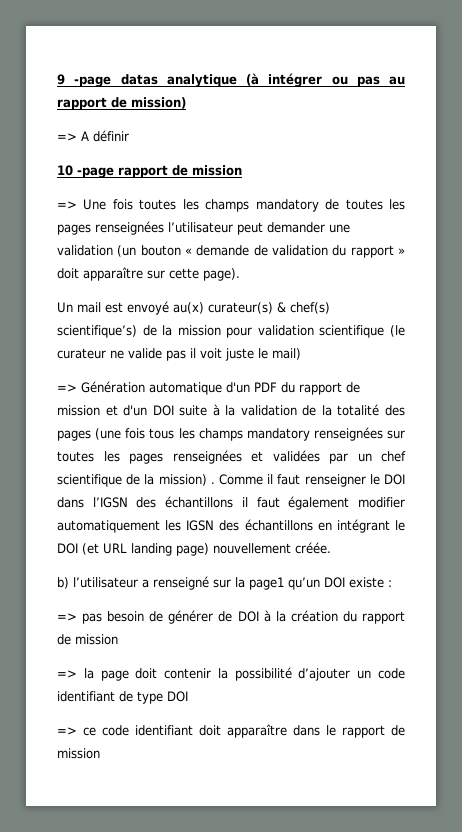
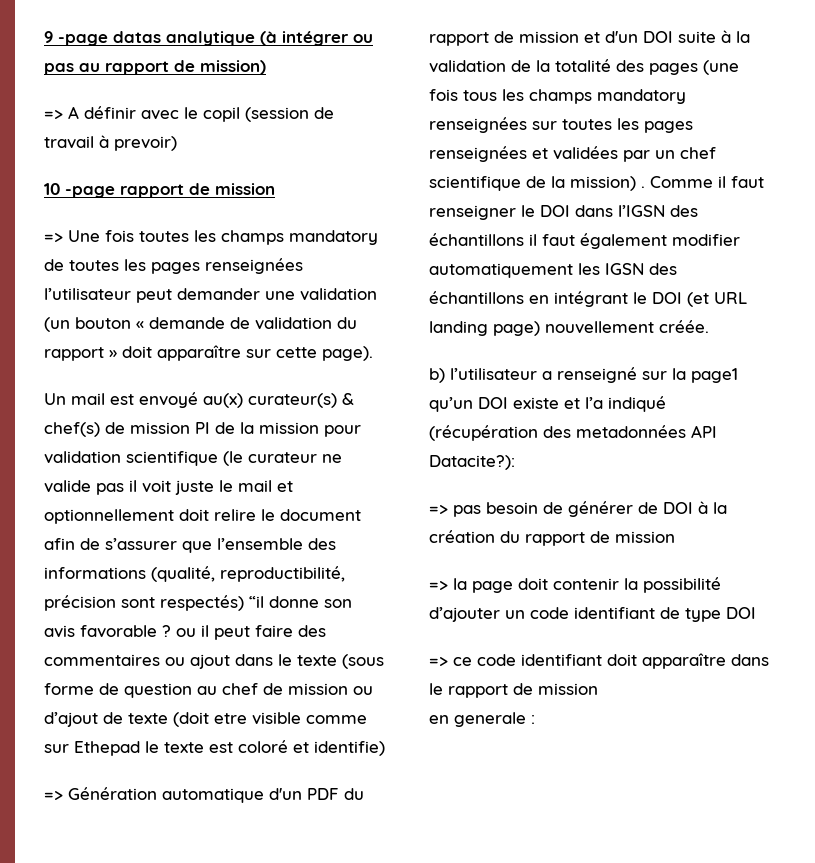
(129, 136) none -> [141,107,334,122] [44,135,177,151] avec le copil (session de travail à prevoir)
[57,325,137,338] scientifique’s) -> [105,422,210,434] de mission PI
[272,348,301,360] mail) -> [238,480,293,492] [44,509,361,524] [44,538,336,553] [44,566,345,582] [44,595,352,611] [44,625,326,640] [44,654,384,669] [44,683,373,698] [44,712,367,727] [44,740,385,756] mail et optionnellement doit relire le document afin de s’assurer que l’ensemble des informations (qualité, reproductibilité, précision sont respectés) “il donne son avis favorable ? ou il peut faire des commentaires ou ajout dans le texte (sous forme de question au chef de mission ou d’ajout de texte (doit etre visible comme sur Ethepad le texte est coloré et identifie)
[388,580,392,587] : -> [564,396,666,412] [429,425,717,441] [429,455,515,470] et l’a indiqué (récupération des metadonnées API Datacite?):
(100, 753) none -> [429,712,535,727] // en generale :

